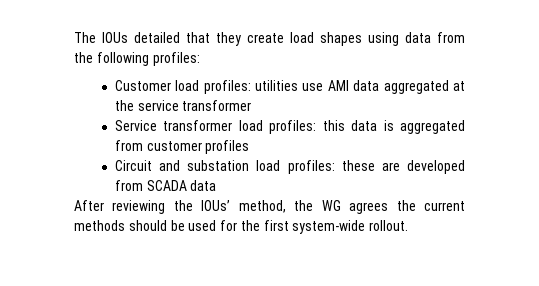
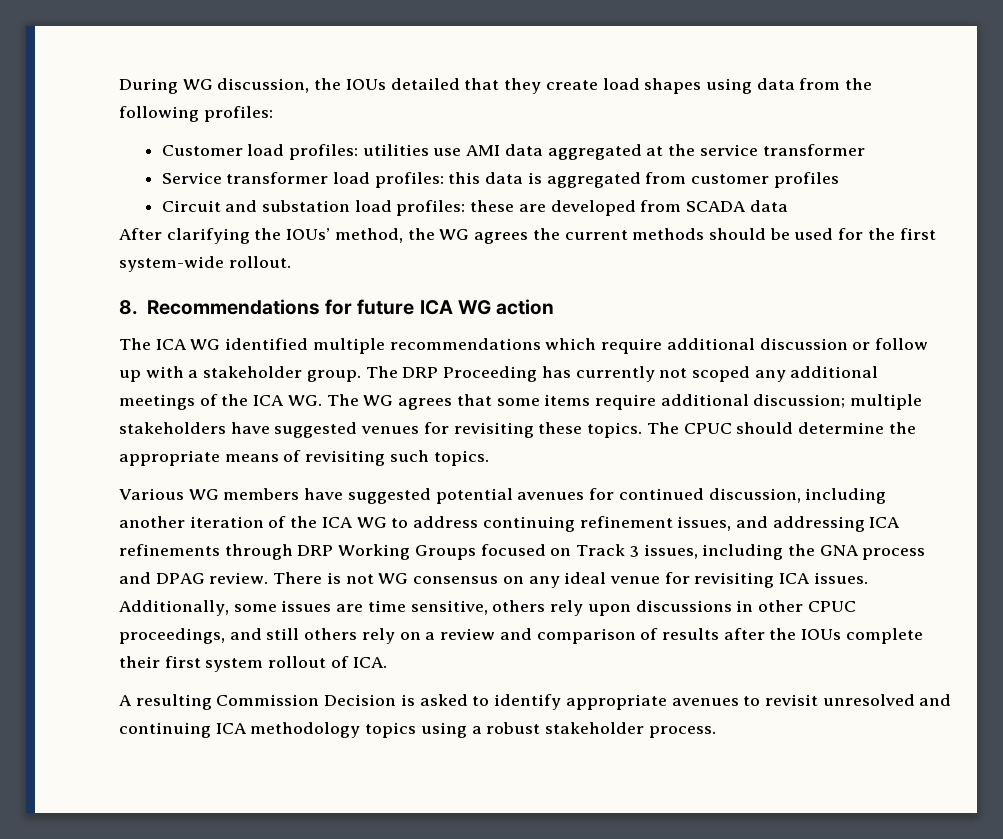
[74,32,96,43] The -> [119,78,342,94] During WG discussion, the
[112,200,166,214] reviewing -> [166,228,250,244] clarifying
(409, 225) none -> [119,299,555,315] [119,338,928,354] [119,366,879,382] [119,394,923,410] [119,422,916,438] [119,450,489,466] [119,488,887,504] [119,516,901,532] [119,544,926,560] [119,572,868,588] [119,600,856,616] [119,628,923,644] [119,656,387,672] [119,694,952,710] [119,722,716,738] // 8. Recommendations for future ICA WG action // The ICA WG identified multiple recommendations which require additional discussion or follow up with a stakeholder group. The DRP Proceeding has currently not scoped any additional meetings of the ICA WG. The WG agrees that some items require additional discussion; multiple stakeholders have suggested venues for revisiting these topics. The CPUC should determine the appropriate means of revisiting such topics. // Various WG members have suggested potential avenues for continued discussion, including another iteration of the ICA WG to address continuing refinement issues, and addressing ICA refinements through DRP Working Groups focused on Track 3 issues, including the GNA process and DPAG review. There is not WG consensus on any ideal venue for revisiting ICA issues. Additionally, some issues are time sensitive, others rely upon discussions in other CPUC proceedings, and still others rely on a review and comparison of results after the IOUs complete their first system rollout of ICA. // A resulting Commission Decision is asked to identify appropriate avenues to revisit unresolved and continuing ICA methodology topics using a robust stakeholder process.

